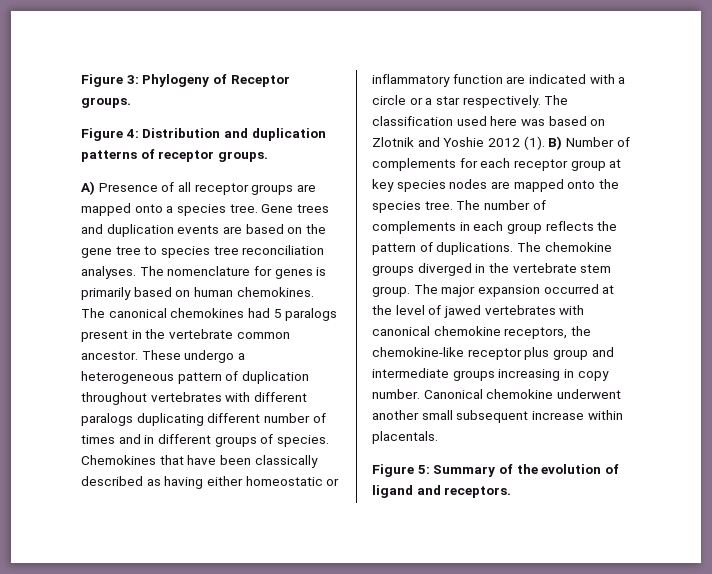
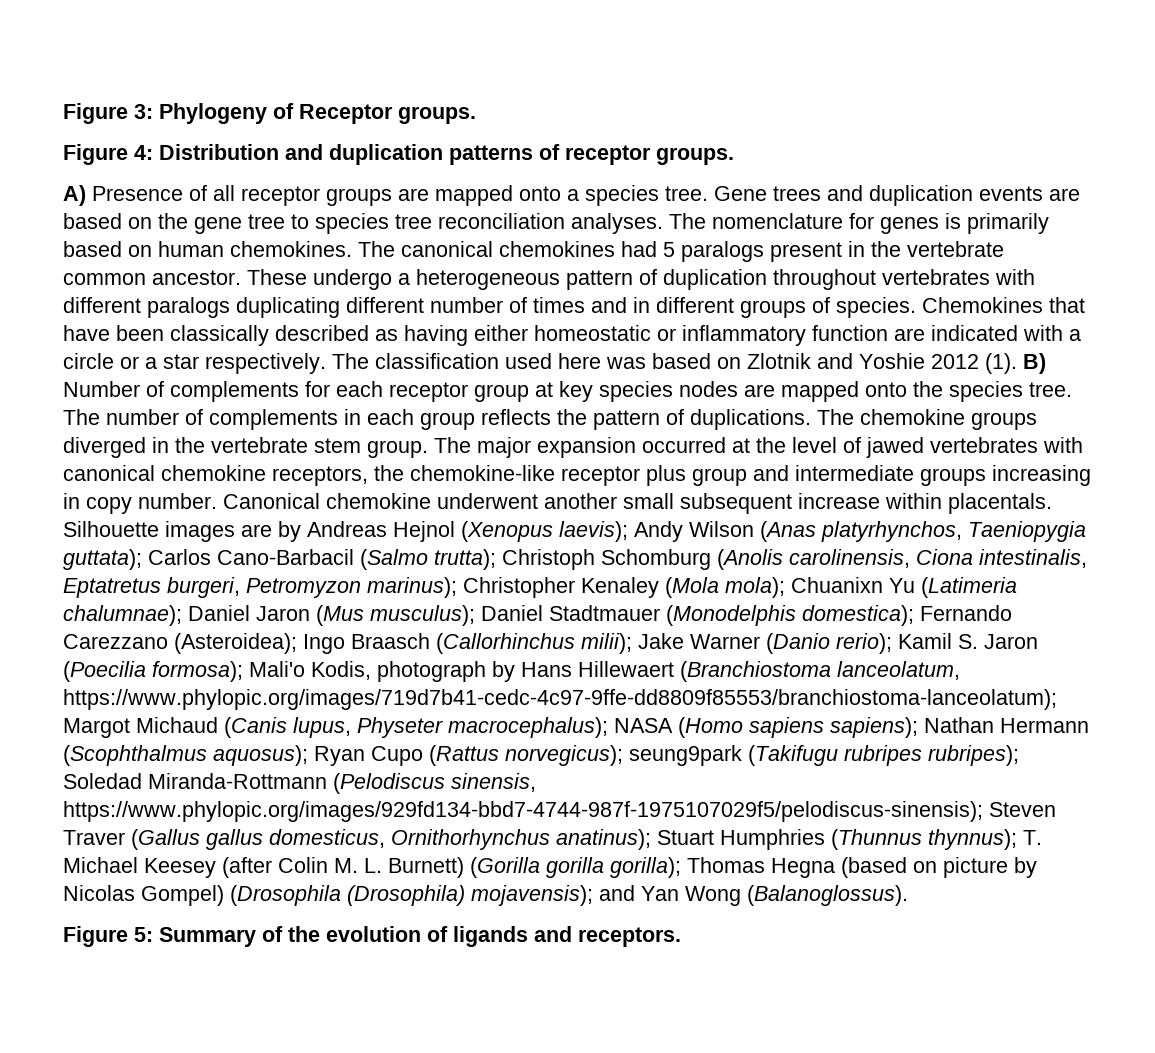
(438, 437) none -> [63,521,1086,542] [63,549,1087,570] [63,577,1017,598] [63,605,1012,626] [63,633,1038,654] [63,661,960,682] [63,689,1057,710] [63,717,1089,738] [63,745,1019,766] [63,773,536,794] [63,801,1056,822] [63,829,1042,850] [63,857,1037,878] [63,885,908,906] Silhouette images are by Andreas Hejnol (Xenopus laevis); Andy Wilson (Anas platyrhynchos, Taeniopygia guttata); Carlos Cano-Barbacil (Salmo trutta); Christoph Schomburg (Anolis carolinensis, Ciona intestinalis, Eptatretus burgeri, Petromyzon marinus); Christopher Kenaley (Mola mola); Chuanixn Yu (Latimeria chalumnae); Daniel Jaron (Mus musculus); Daniel Stadtmauer (Monodelphis domestica); Fernando Carezzano (Asteroidea); Ingo Braasch (Callorhinchus milii); Jake Warner (Danio rerio); Kamil S. Jaron (Poecilia formosa); Mali'o Kodis, photograph by Hans Hillewaert (Branchiostoma lanceolatum, https://www.phylopic.org/images/719d7b41-cedc-4c97-9ffe-dd8809f85553/branchiostoma-lanceolatum); Margot Michaud (Canis lupus, Physeter macrocephalus); NASA (Homo sapiens sapiens); Nathan Hermann (Scophthalmus aquosus); Ryan Cupo (Rattus norvegicus); seung9park (Takifugu rubripes rubripes); Soledad Miranda-Rottmann (Pelodiscus sinensis, https://www.phylopic.org/images/929fd134-bbd7-4744-987f-1975107029f5/pelodiscus-sinensis); Steven Traver (Gallus gallus domesticus, Ornithorhynchus anatinus); Stuart Humphries (Thunnus thynnus); T. Michael Keesey (after Colin M. L. Burnett) (Gorilla gorilla gorilla); Thomas Hegna (based on picture by Nicolas Gompel) (Drosophila (Drosophila) mojavensis); and Yan Wong (Balanoglossus).
[372,485,413,498] ligand -> [453,926,528,947] ligands

